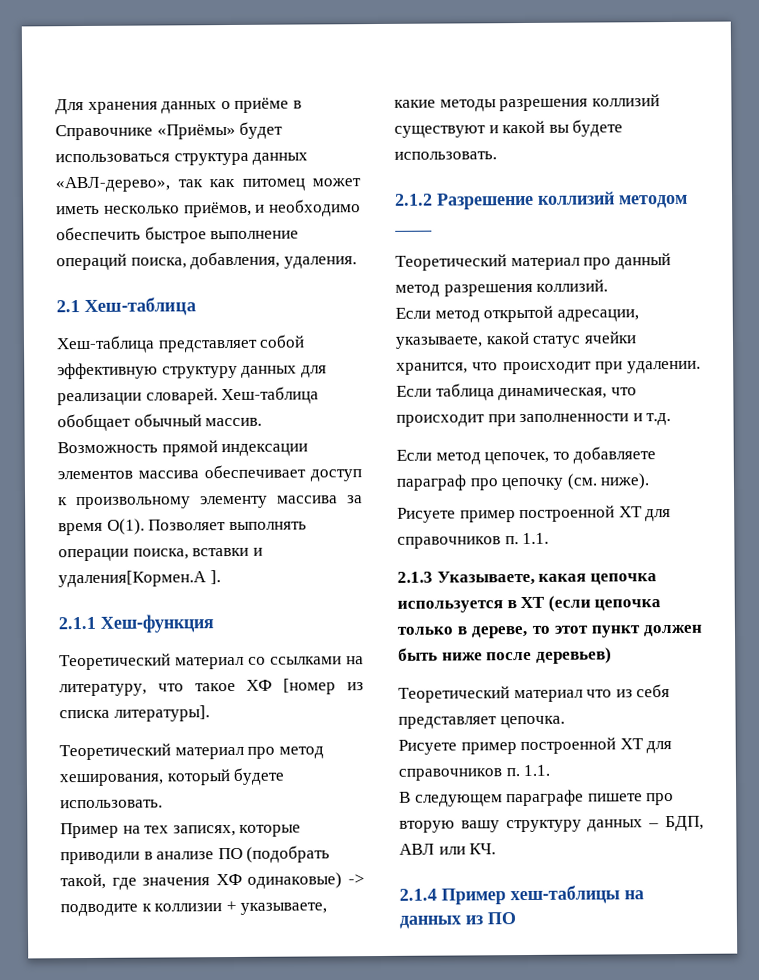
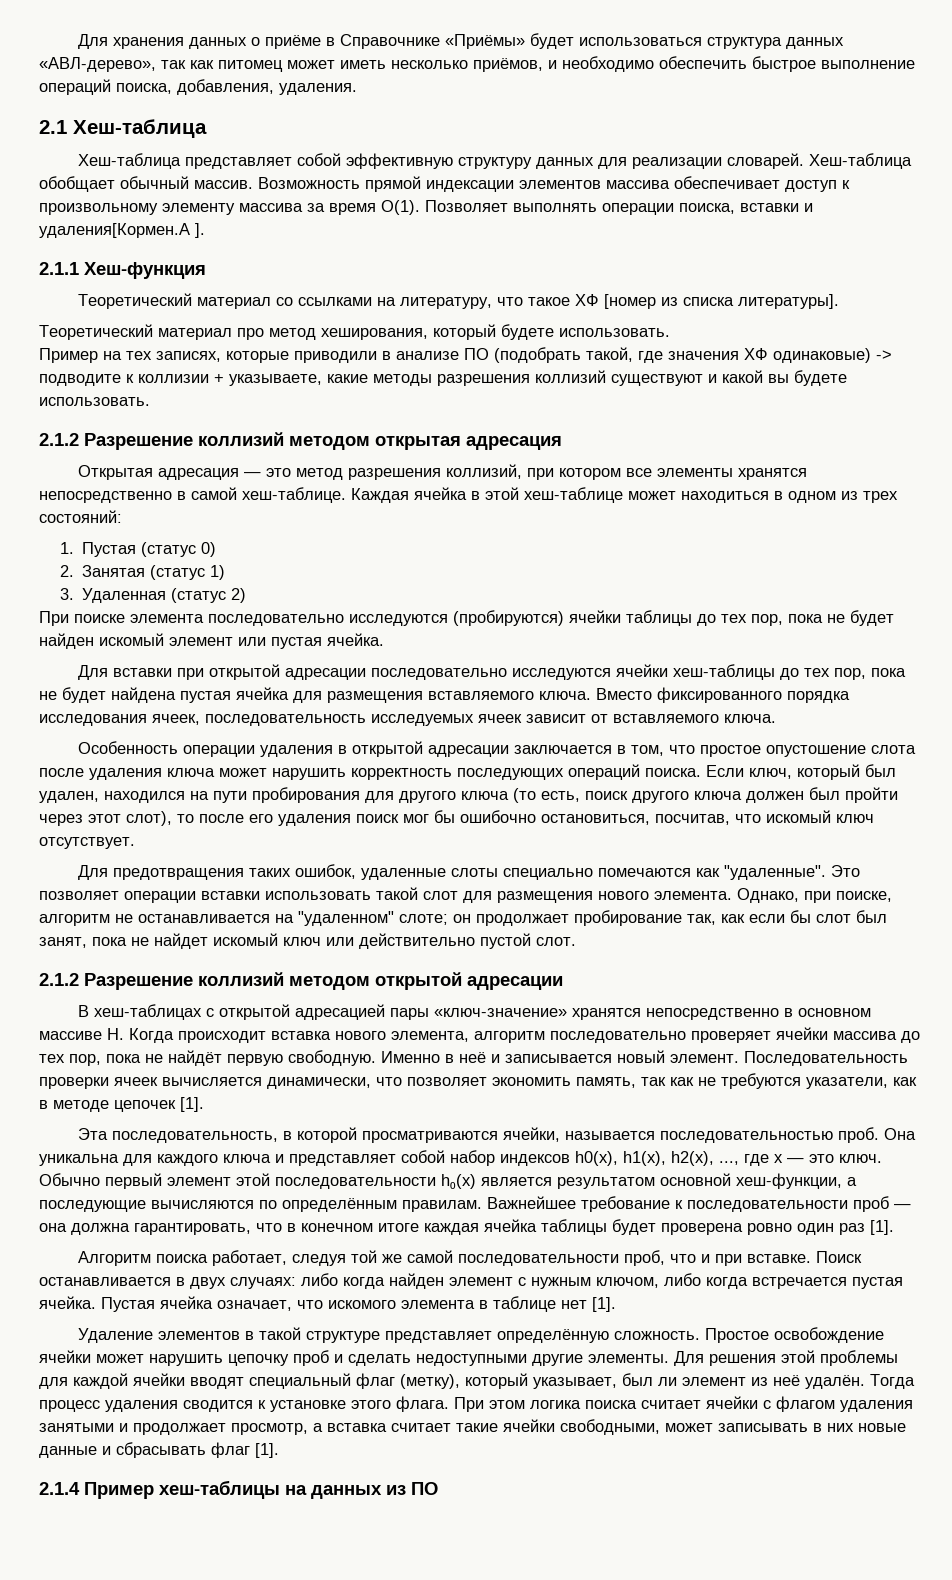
[394,229,433,232] [395,253,671,271] [395,279,609,297] [395,305,639,323] [395,331,637,349] [396,360,701,375] [396,383,637,401] [396,413,672,427] [396,446,657,465] [396,473,651,491] [397,505,672,523] [397,532,550,549] [397,570,657,586] [397,595,662,613] [397,624,702,639] [398,647,612,664] [398,684,671,703] [398,715,565,729] [398,737,673,755] [398,764,551,781] [399,789,675,807] [399,815,704,833] [399,843,497,855] ____ // Теоретический материал про данный метод разрешения коллизий. // Если метод открытой адресации, указываете, какой статус ячейки хранится, что происходит при удалении. Если таблица динамическая, что происходит при заполненности и т.д. // Если метод цепочек, то добавляете параграф про цепочку (см. ниже). // Рисуете пример построенной ХТ для справочников п. 1.1. // 2.1.3 Указываете, какая цепочка используется в ХТ (если цепочка только в дереве, то этот пункт должен быть ниже после деревьев) // Теоретический материал что из себя представляет цепочка. // Рисуете пример построенной ХТ для справочников п. 1.1. // В следующем параграфе пишете про вторую вашу структуру данных – БДП, АВЛ или КЧ. -> [375,436,562,450] [78,464,808,480] [39,487,898,503] [39,510,122,523] [60,542,217,557] [60,565,226,580] [60,588,247,603] [39,610,894,626] [39,633,384,649] [78,664,907,680] [39,687,850,703] [39,714,776,726] [78,741,917,757] [39,764,896,780] [39,787,898,803] [39,810,874,826] [39,837,135,849] [78,864,861,880] [39,887,892,903] [39,910,887,926] [39,933,576,949] [39,972,563,990] [78,1004,872,1020] [39,1027,920,1043] [39,1050,908,1066] [39,1073,917,1089] [39,1097,204,1112] [78,1127,917,1143] [39,1150,882,1166] [39,1173,857,1189] [39,1196,911,1212] [39,1219,894,1235] [78,1250,863,1266] [39,1273,903,1289] [39,1296,616,1312] [78,1327,885,1343] [39,1350,898,1366] [39,1373,915,1389] [39,1396,913,1412] [39,1419,906,1435] [39,1442,279,1458] открытая адресация // Открытая адресация — это метод разрешения коллизий, при котором все элементы хранятся непосредственно в самой хеш-таблице. Каждая ячейка в этой хеш-таблице может находиться в одном из трех состояний: // 1. Пустая (статус 0) // 2. Занятая (статус 1) // 3. Удаленная (статус 2) // При поиске элемента последовательно исследуются (пробируются) ячейки таблицы до тех пор, пока не будет найден искомый элемент или пустая ячейка. // Для вставки при открытой адресации последовательно исследуются ячейки хеш-таблицы до тех пор, пока не будет найдена пустая ячейка для размещения вставляемого ключа. Вместо фиксированного порядка исследования ячеек, последовательность исследуемых ячеек зависит от вставляемого ключа. // Особенность операции удаления в открытой адресации заключается в том, что простое опустошение слота после удаления ключа может нарушить корректность последующих операций поиска. Если ключ, который был удален, находился на пути пробирования для другого ключа (то есть, поиск другого ключа должен был пройти через этот слот), то после его удаления поиск мог бы ошибочно остановиться, посчитав, что искомый ключ отсутствует. // Для предотвращения таких ошибок, удаленные слоты специально помечаются как "удаленные". Это позволяет операции вставки использовать такой слот для размещения нового элемента. Однако, при поиске, алгоритм не останавливается на "удаленном" слоте; он продолжает пробирование так, как если бы слот был занят, пока не найдет искомый ключ или действительно пустой слот. // 2.1.2 Разрешение коллизий методом открытой адресации // В хеш-таблицах с открытой адресацией пары «ключ-значение» хранятся непосредственно в основном массиве H. Когда происходит вставка нового элемента, алгоритм последовательно проверяет ячейки массива до тех пор, пока не найдёт первую свободную. Именно в неё и записывается новый элемент. Последовательность проверки ячеек вычисляется динамически, что позволяет экономить память, так как не требуются указатели, как в методе цепочек [1]. // Эта последовательность, в которой просматриваются ячейки, называется последовательностью проб. Она уникальна для каждого ключа и представляет собой набор индексов h0(x), h1(x), h2(x), ..., где x — это ключ. Обычно первый элемент этой последовательности h₀(x) является результатом основной хеш-функции, а последующие вычисляются по определённым правилам. Важнейшее требование к последовательности проб — она должна гарантировать, что в конечном итоге каждая ячейка таблицы будет проверена ровно один раз [1]. // Алгоритм поиска работает, следуя той же самой последовательности проб, что и при вставке. Поиск останавливается в двух случаях: либо когда найден элемент с нужным ключом, либо когда встречается пустая ячейка. Пустая ячейка означает, что искомого элемента в таблице нет [1]. // Удаление элементов в такой структуре представляет определённую сложность. Простое освобождение ячейки может нарушить цепочку проб и сделать недоступными другие элементы. Для решения этой проблемы для каждой ячейки вводят специальный флаг (метку), который указывает, был ли элемент из неё удалён. Тогда процесс удаления сводится к установке этого флага. При этом логика поиска считает ячейки с флагом удаления занятыми и продолжает просмотр, а вставка считает такие ячейки свободными, может записывать в них новые данные и сбрасывать флаг [1].

